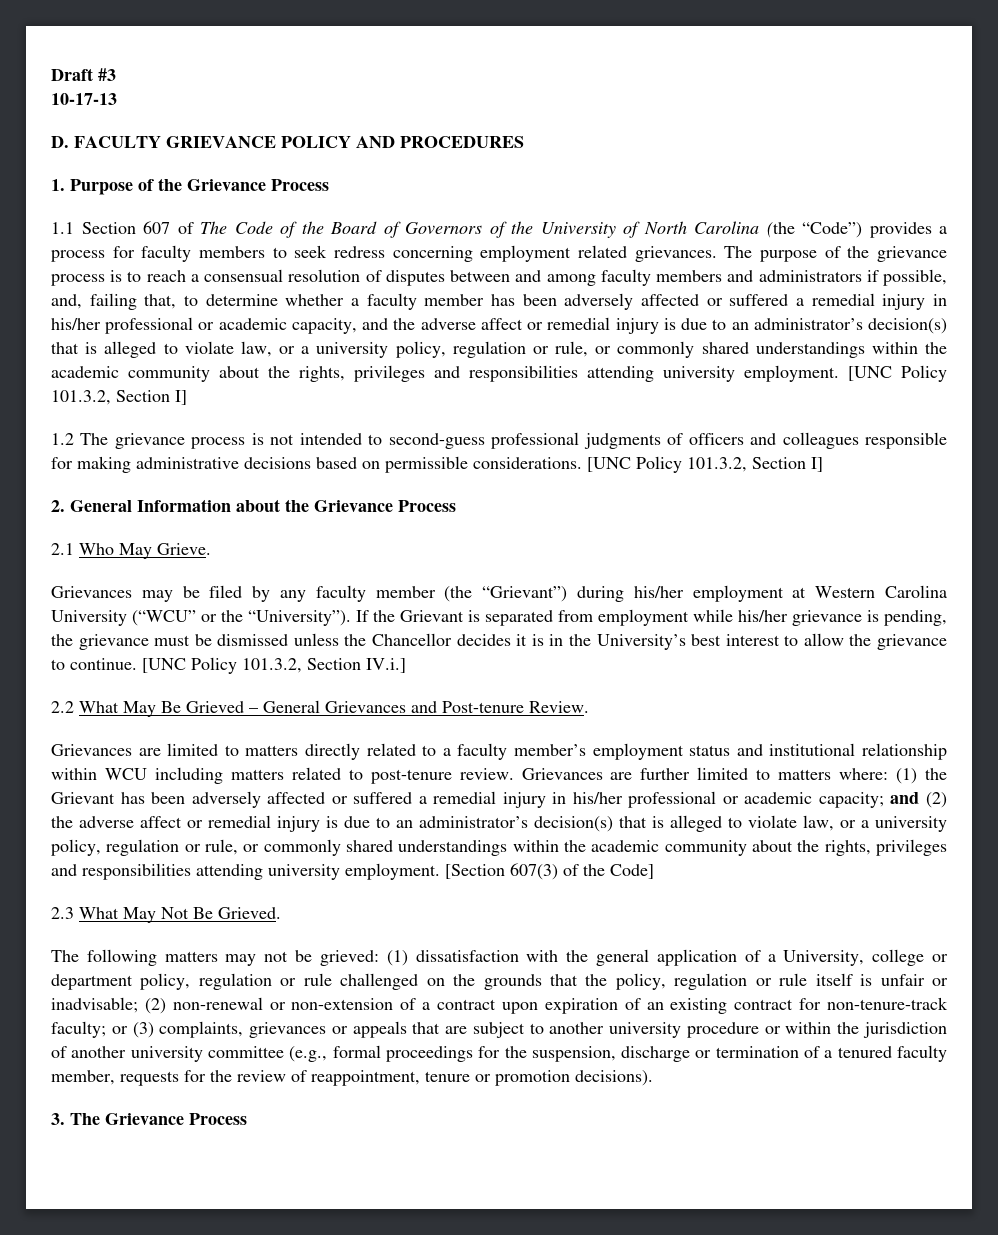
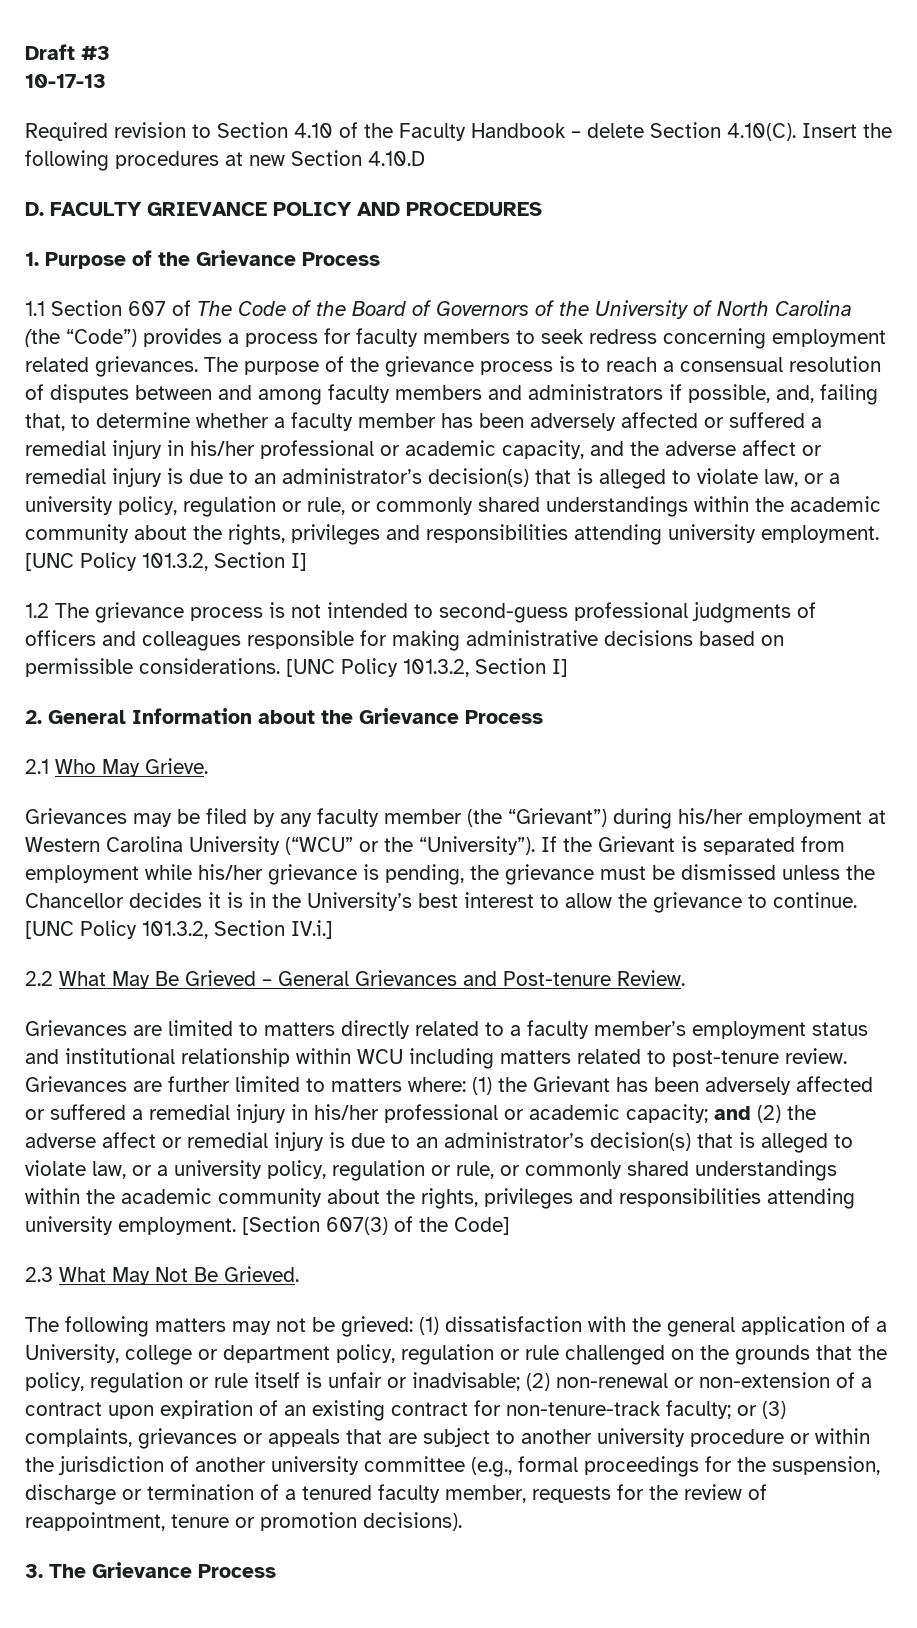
(117, 99) none -> [25,122,892,141] [25,150,425,171] // Required revision to Section 4.10 of the Faculty Handbook – delete Section 4.10(C). Insert the following procedures at new Section 4.10.D

